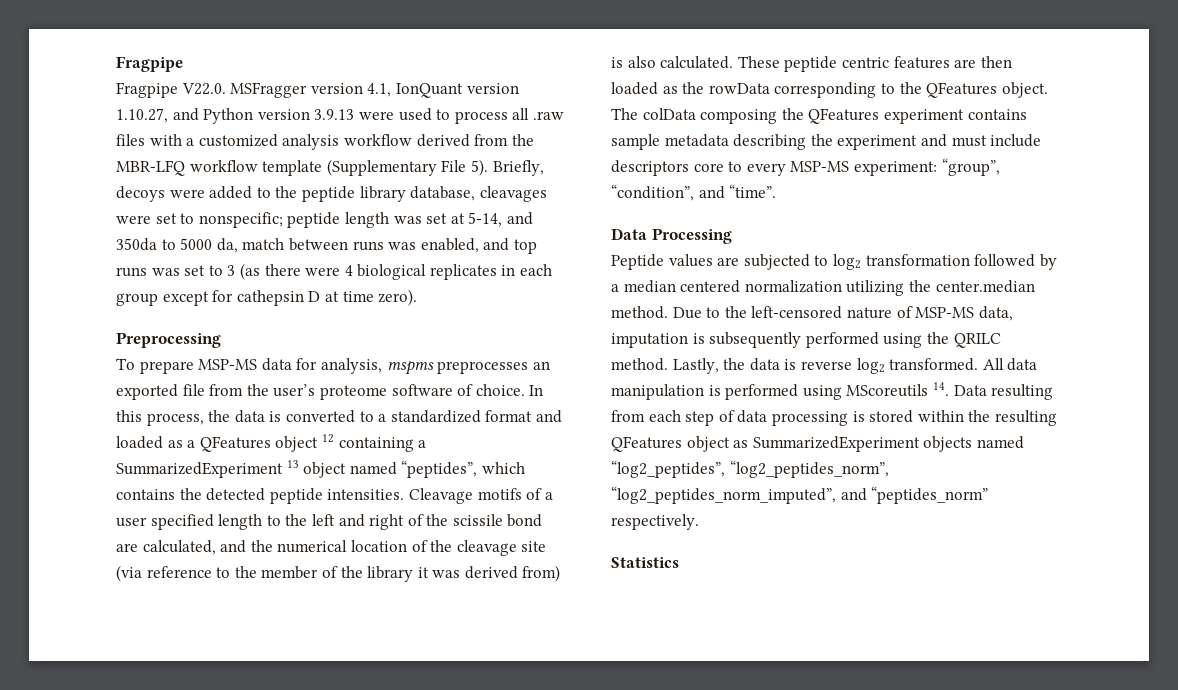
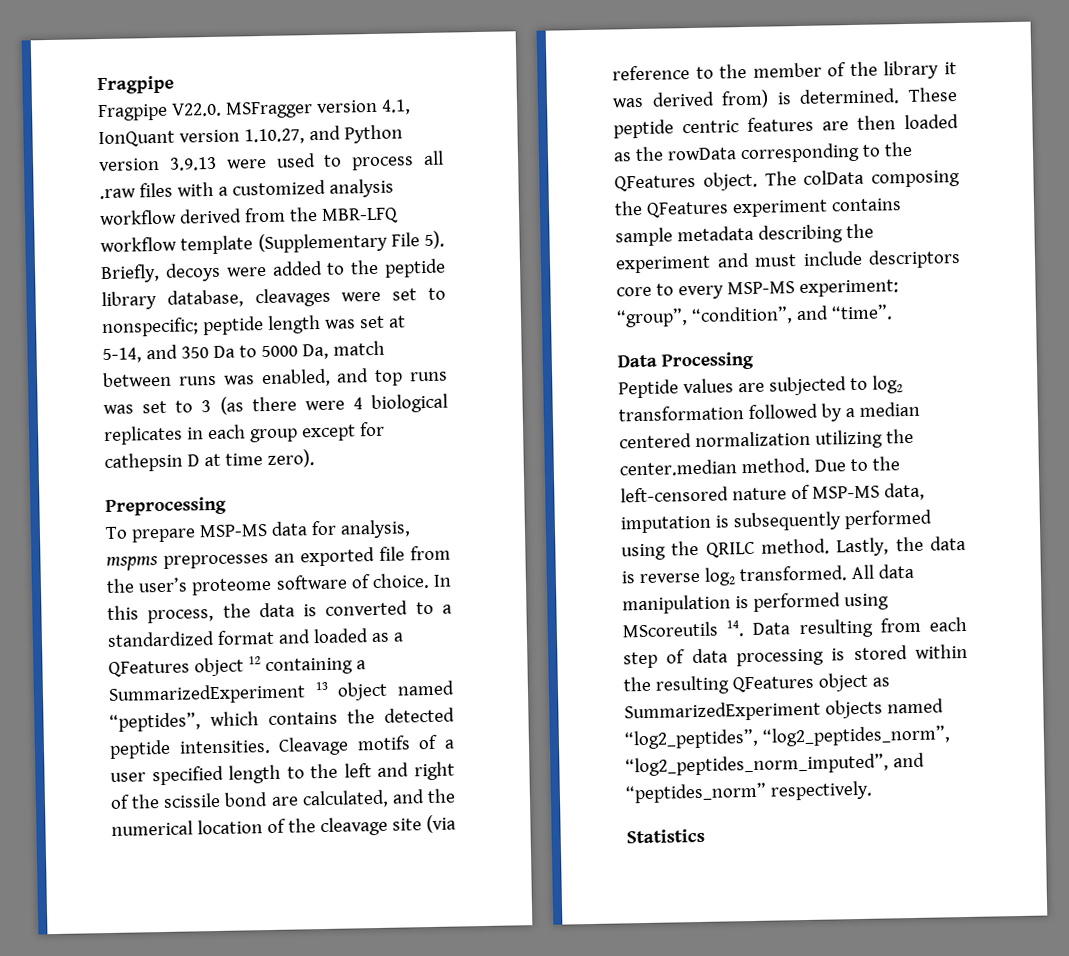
[116,238,157,251] 350da -> [180,345,235,359] 350 Da
[216,238,238,253] da, -> [301,343,329,360] Da,
[627,56,734,69] also calculated. -> [799,88,901,105] determined.

